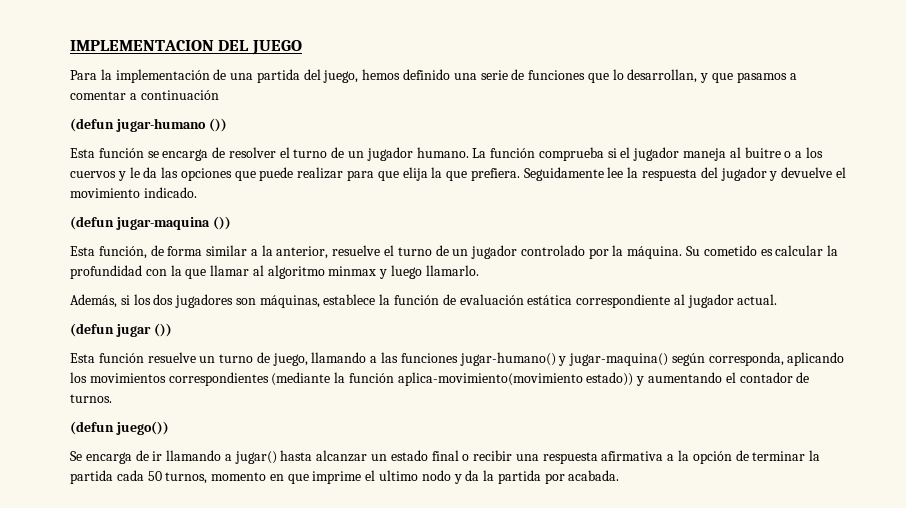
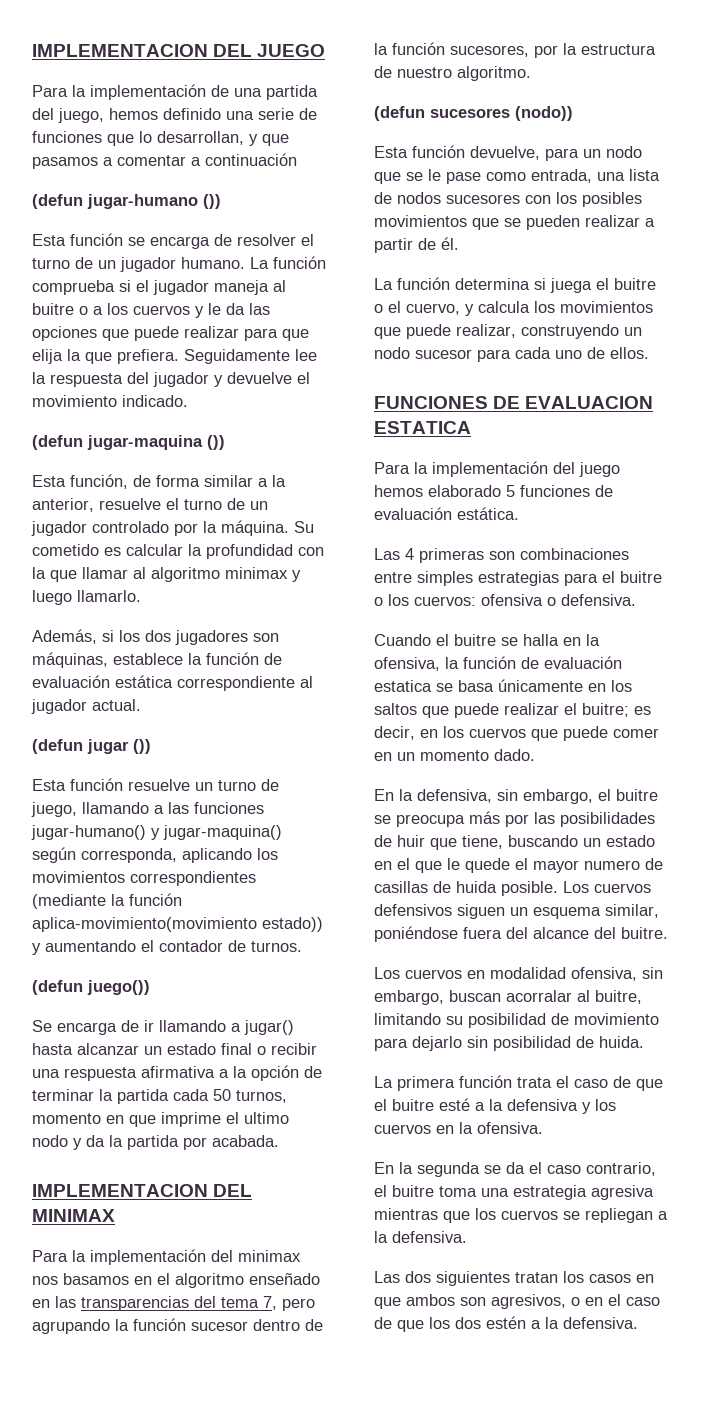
[328,266,377,276] minmax -> [225,567,288,579] minimax
(620, 475) none -> [32,1184,253,1197] [32,1209,115,1222] [32,1249,301,1265] [32,1273,320,1288] [32,1296,315,1311] [32,1318,323,1334] [374,42,656,58] [374,66,531,81] [374,106,573,121] [374,145,642,161] [374,169,660,184] [374,192,642,207] [374,215,655,230] [374,237,459,253] [374,277,656,293] [374,301,653,316] [374,324,642,339] [374,347,649,362] [374,396,654,409] [374,421,471,434] [374,461,620,477] [374,485,613,497] [374,507,519,520] [374,548,629,563] [374,571,662,586] [374,594,636,606] [374,634,600,646] [374,656,622,671] [374,679,632,692] [374,703,651,718] [374,726,659,741] [374,749,535,761] [374,789,658,804] [374,811,655,827] [374,835,655,850] [374,858,663,873] [374,881,651,896] [374,904,659,919] [374,926,668,942] [374,967,663,981] [374,990,642,1005] [374,1013,659,1028] [374,1036,644,1051] [374,1075,663,1091] [374,1098,616,1114] [374,1122,543,1134] [374,1162,656,1177] [374,1185,654,1200] [374,1208,668,1223] [374,1231,467,1243] [374,1271,654,1286] [374,1294,660,1309] [374,1316,638,1332] // IMPLEMENTACION DEL MINIMAX // Para la implementación del minimax nos basamos en el algoritmo enseñado en las transparencias del tema 7, pero agrupando la función sucesor dentro de la función sucesores, por la estructura de nuestro algoritmo. // (defun sucesores (nodo)) // Esta función devuelve, para un nodo que se le pase como entrada, una lista de nodos sucesores con los posibles movimientos que se pueden realizar a partir de él. // La función determina si juega el buitre o el cuervo, y calcula los movimientos que puede realizar, construyendo un nodo sucesor para cada uno de ellos. // FUNCIONES DE EVALUACION ESTATICA // Para la implementación del juego hemos elaborado 5 funciones de evaluación estática. // Las 4 primeras son combinaciones entre simples estrategias para el buitre o los cuervos: ofensiva o defensiva. // Cuando el buitre se halla en la ofensiva, la función de evaluación estatica se basa únicamente en los saltos que puede realizar el buitre; es decir, en los cuervos que puede comer en un momento dado. // En la defensiva, sin embargo, el buitre se preocupa más por las posibilidades de huir que tiene, buscando un estado en el que le quede el mayor numero de casillas de huida posible. Los cuervos defensivos siguen un esquema similar, poniéndose fuera del alcance del buitre. // Los cuervos en modalidad ofensiva, sin embargo, buscan acorralar al buitre, limitando su posibilidad de movimiento para dejarlo sin posibilidad de huida. // La primera función trata el caso de que el buitre esté a la defensiva y los cuervos en la ofensiva. // En la segunda se da el caso contrario, el buitre toma una estrategia agresiva mientras que los cuervos se repliegan a la defensiva. // Las dos siguientes tratan los casos en que ambos son agresivos, o en el caso de que los dos estén a la defensiva.

